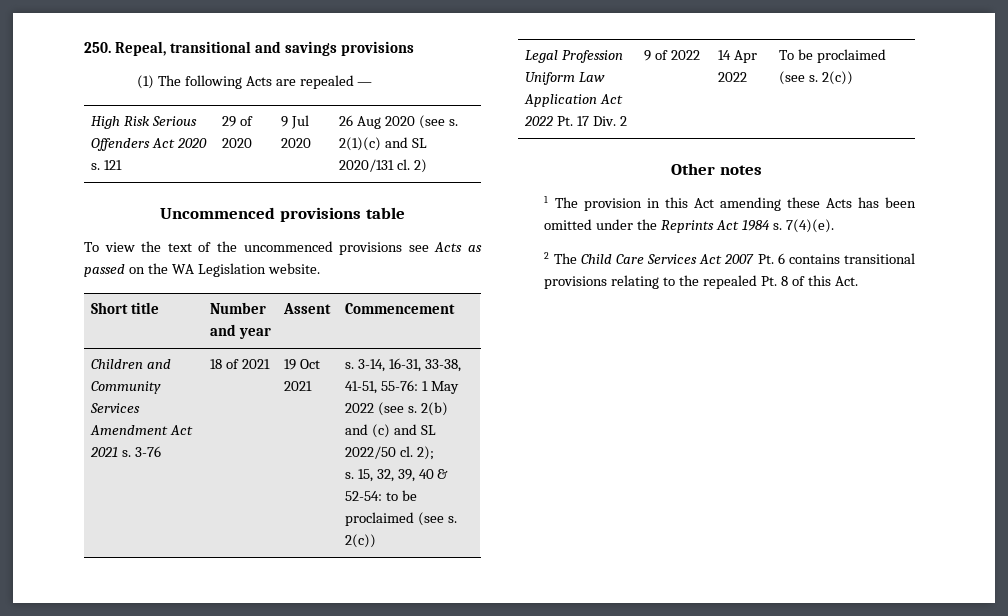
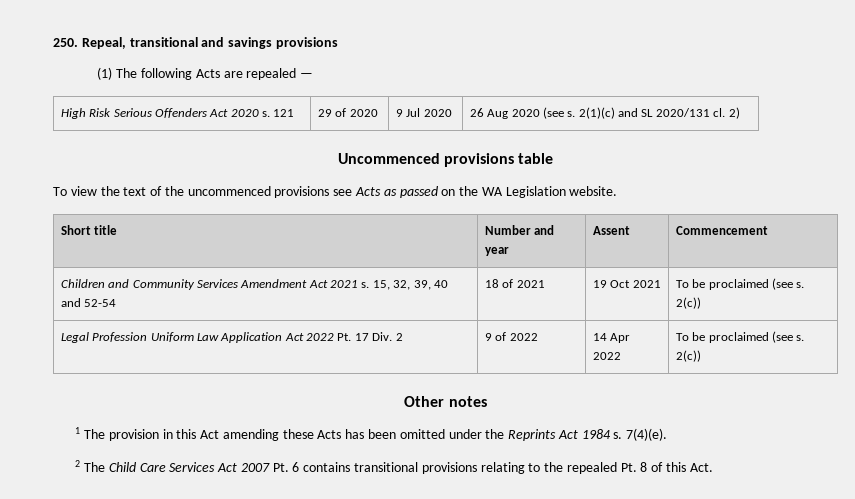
[134,446,161,457] 3-76 -> [372,280,448,290] [60,298,117,307] 15, 32, 39, 40 and 52-54
[344,358,461,372] [344,380,459,394] [344,402,448,416] [344,424,436,438] [344,446,434,460] [344,469,449,482] [344,491,398,501] s. 3-14, 16-31, 33-38, 41-51, 55-76: 1 May 2022 (see s. 2(b) and (c) and SL 2022/50 cl. 2); // s. 15, 32, 39, 40 & 52-54: to -> [675,280,689,288] To

